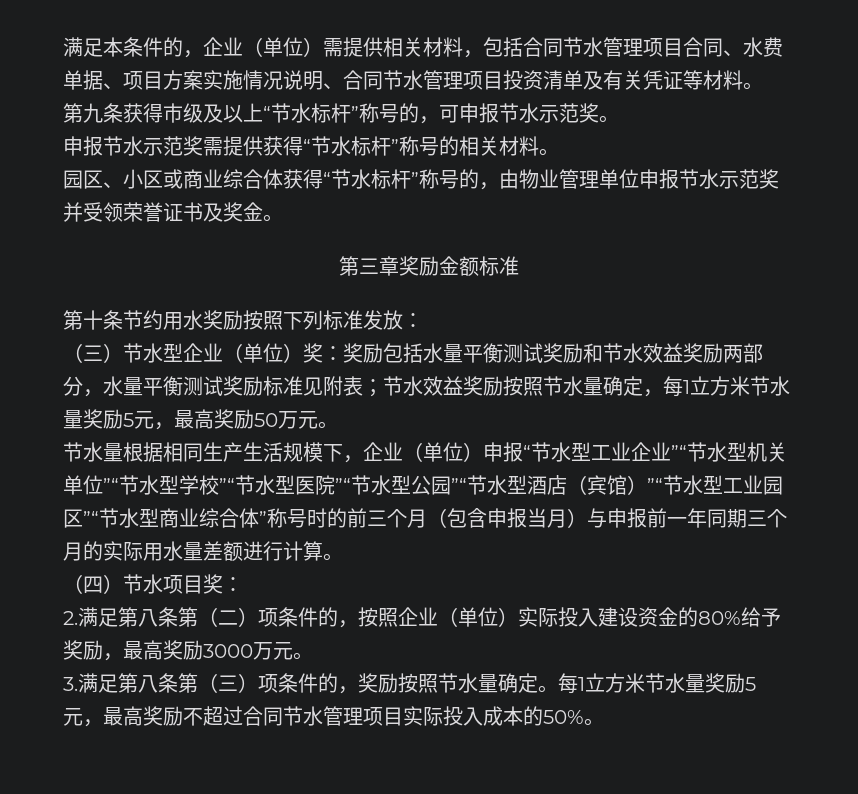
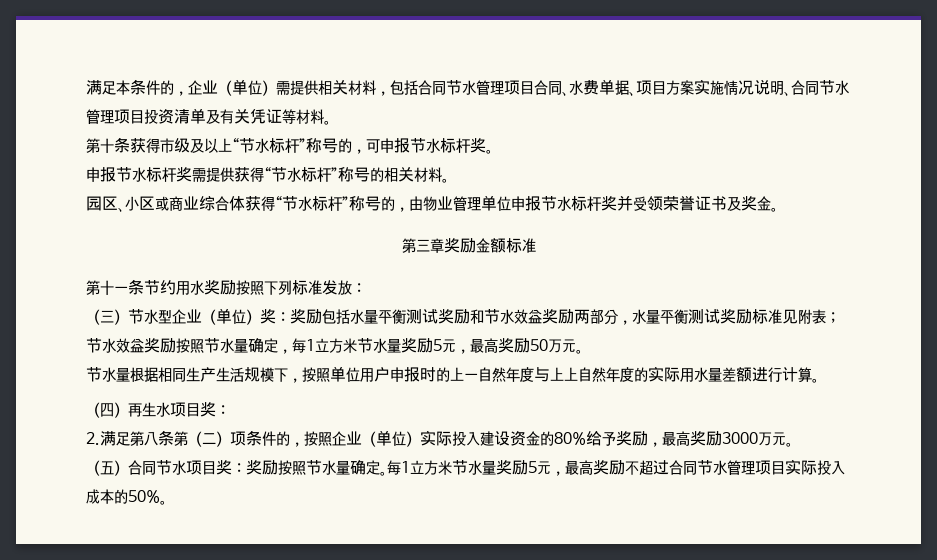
[83,103,103,123] 九 -> [100,138,114,153] 十
[539,103,579,123] 示范 -> [440,138,471,153] 标杆
[143,136,183,156] 示范 -> [146,167,177,182] 标杆
[719,169,759,189] 示范 -> [571,196,602,211] 标杆
(103, 320) none -> [114,286,128,293] 一
[363,442,787,462] [63,475,783,495] [63,508,787,528] [63,542,83,561] 企业（单位）申报“节水型工业企业”“节水型机关单位”“节水型学校”“节水型医院”“节水型公园”“节水型酒店（宾馆）”“节水型工业园区”“节水型商业综合体”称号时的前三个月（包含申报当月）与申报前一年同期三个月 -> [302,366,634,383] 按照单位用户申报时的上一自然年度与上上自然年度
[123,574,143,594] 节 -> [128,402,156,417] 再生
[63,673,358,694] 3.满足第八条第（三）项条件的， -> [86,460,246,476] （五）合同节水项目奖：

